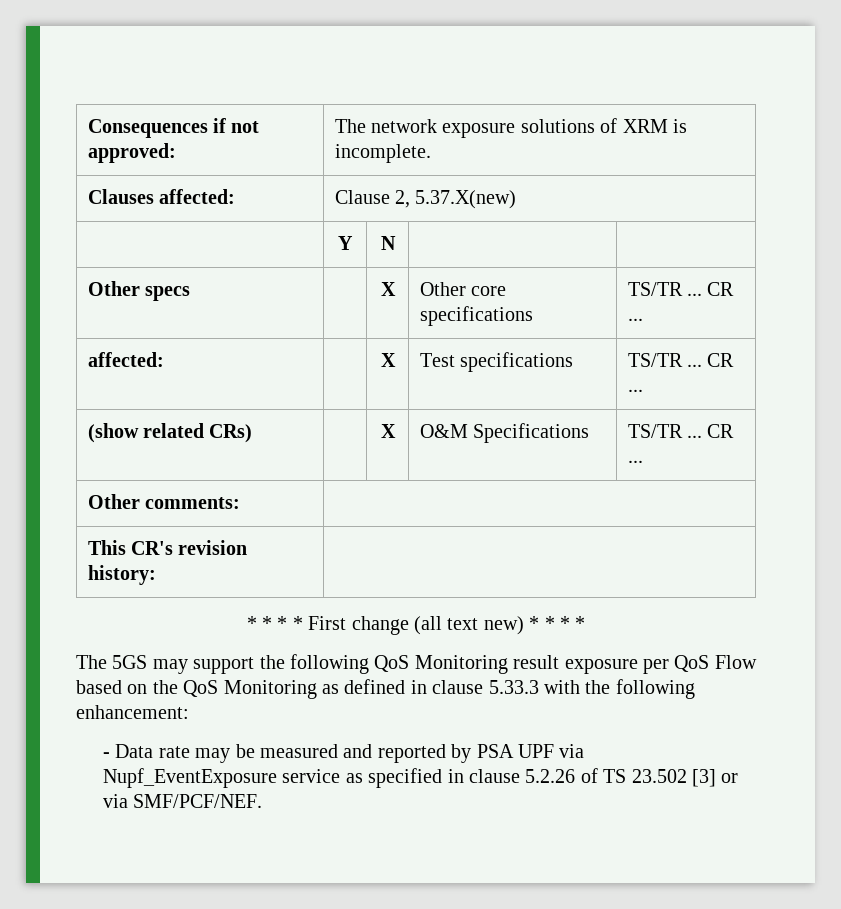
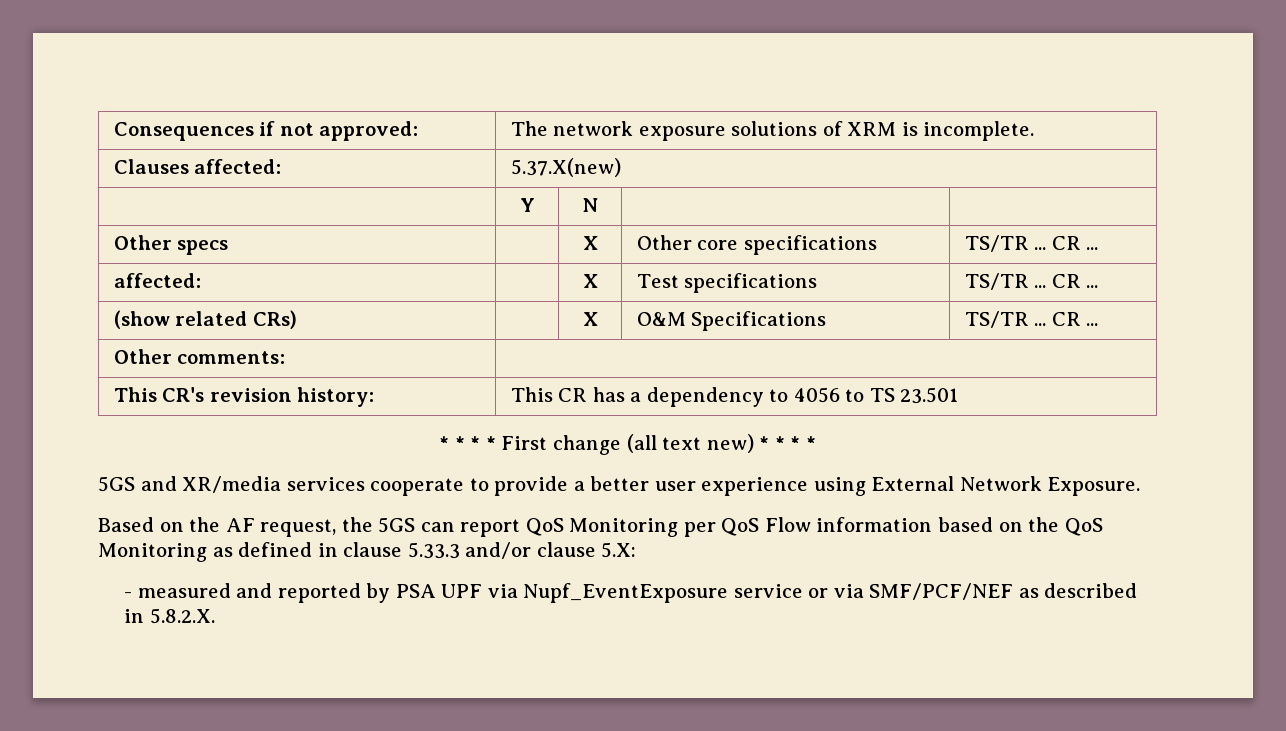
[334,190,410,208] Clause 2, -> (282, 166) none
(156, 575) none -> [510,387,959,407] This CR has a dependency to 4056 to TS 23.501
[76,654,638,674] The 5GS may support the following QoS Monitoring result exposure -> [98,476,1141,496] [98,517,679,537] 5GS and XR/media services cooperate to provide a better user experience using External Network Exposure. // Based on the AF request, the 5GS can report QoS Monitoring
(757, 662) none -> [816,517,933,532] information
[543,679,695,699] [76,705,189,719] [102,744,255,763] with the following enhancement: // - Data rate may be -> [465,542,637,559] [123,592,132,598] and/or clause 5.X: // -
[345,768,739,788] [102,794,263,808] as specified in clause 5.2.26 of TS 23.502 [3] or via SMF/PCF/NEF. -> [808,583,1138,600] [123,608,215,624] or via SMF/PCF/NEF as described in 5.8.2.X.

